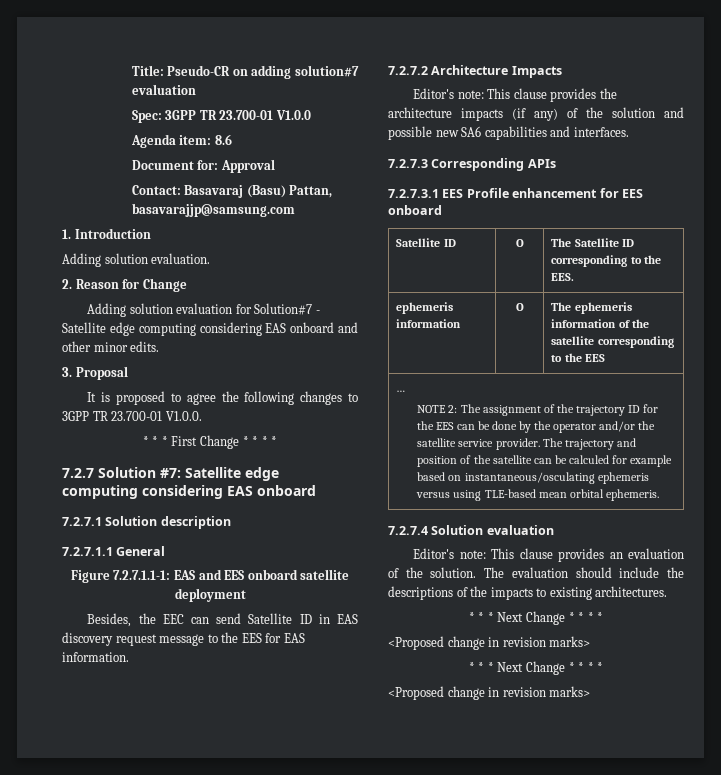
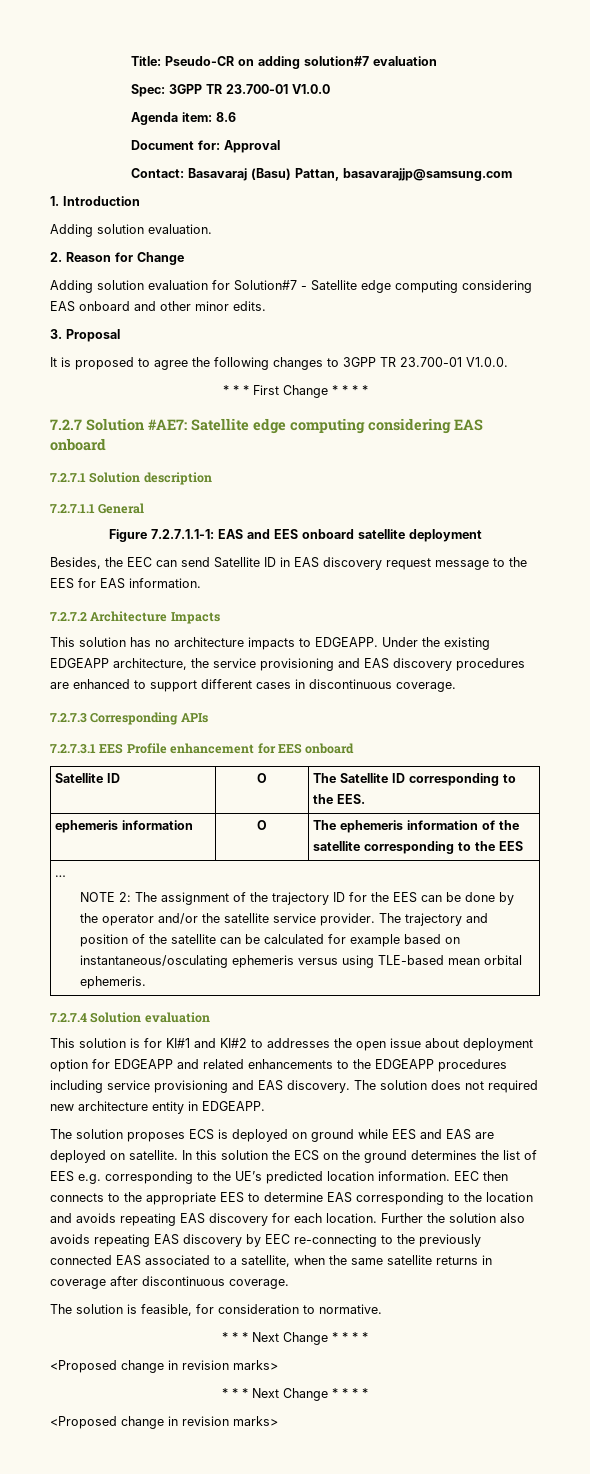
[160,468,181,478] #7: -> [148,419,187,430] #AE7:
[413,88,617,102] [388,107,684,121] [388,126,629,140] Editor's note: This clause provides the architecture impacts (if any) of the solution and possible new SA6 capabilities and interfaces. -> [50,637,490,650] [50,658,525,671] [50,679,456,692] This solution has no architecture impacts to EDGEAPP. Under the existing EDGEAPP architecture, the service provisioning and EAS discovery procedures are enhanced to support different cases in discontinuous coverage.
[568,455,609,464] calculed -> [263,934,324,944] calculated
[413,548,684,562] [388,567,684,578] [388,586,668,600] Editor's note: This clause provides an evaluation of the solution. The evaluation should include the descriptions of the impacts to existing architectures. -> [50,1038,533,1051] [50,1059,507,1072] [50,1080,538,1093] [50,1101,265,1114] [50,1129,494,1142] [50,1150,537,1163] [50,1171,508,1184] [50,1192,533,1205] [50,1213,525,1226] [50,1234,481,1247] [50,1255,492,1267] [50,1276,289,1289] [50,1304,382,1316] This solution is for KI#1 and KI#2 to addresses the open issue about deployment option for EDGEAPP and related enhancements to the EDGEAPP procedures including service provisioning and EAS discovery. The solution does not required new architecture entity in EDGEAPP. // The solution proposes ECS is deployed on ground while EES and EAS are deployed on satellite. In this solution the ECS on the ground determines the list of EES e.g. corresponding to the UE’s predicted location information. EEC then connects to the appropriate EES to determine EAS corresponding to the location and avoids repeating EAS discovery for each location. Further the solution also avoids repeating EAS discovery by EEC re-connecting to the previously connected EAS associated to a satellite, when the same satellite returns in coverage after discontinuous coverage. // The solution is feasible, for consideration to normative.

